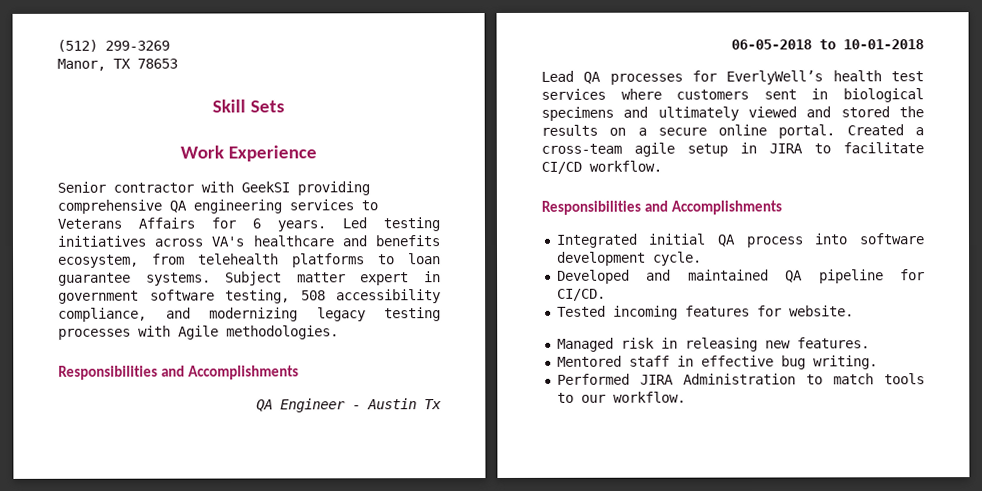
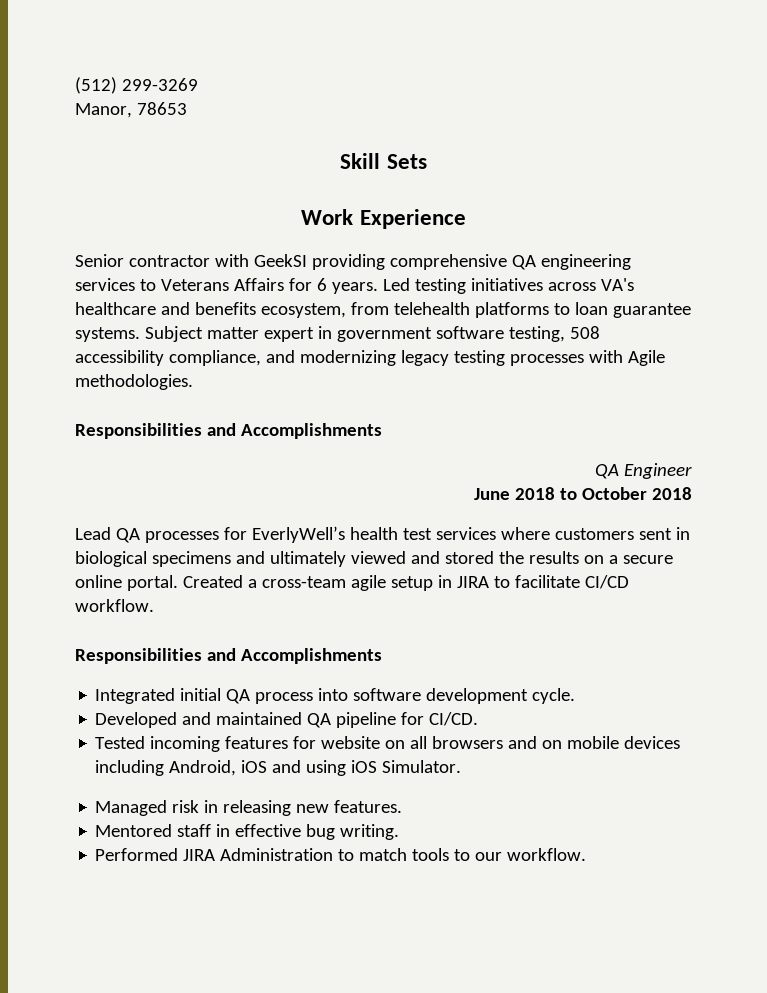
[113,58,131,69] TX -> (132, 110) none
[352,398,442,410] [731,39,924,50] - Austin Tx // 06-05-2018 to 10-01-2018 -> [474,487,692,500] // June 2018 to October 2018
[788,305,854,317] website. -> [321,736,681,749] [95,760,462,776] website on all browsers and on mobile devices including Android, iOS and using iOS Simulator.

